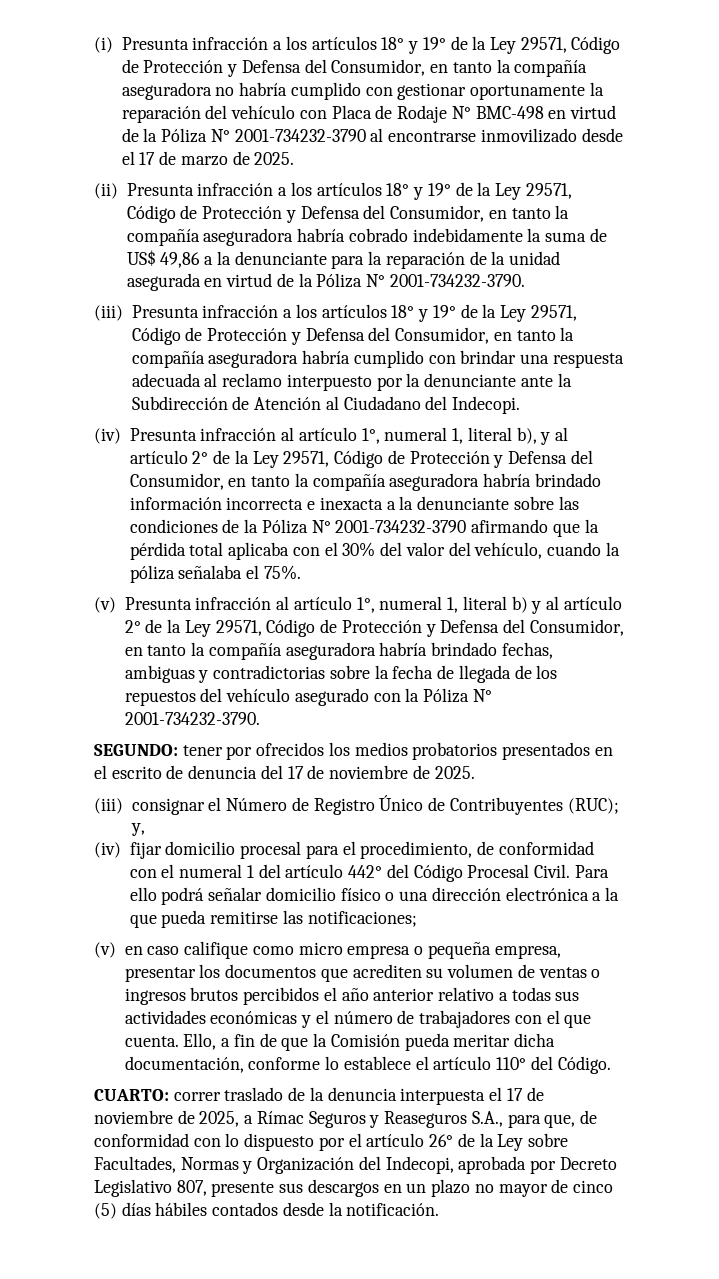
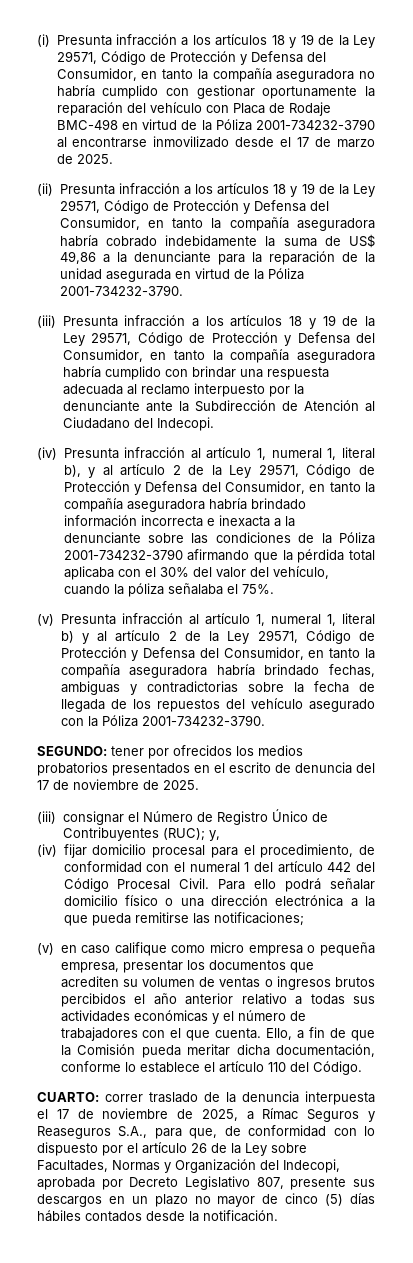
[381,37,446,54] 18° y 19° -> [271,34,314,48] 18 y 19
[451,106,471,119] N° -> (331, 109) none
[210,129,230,142] N° -> (252, 125) none
[386,183,451,200] 18° y 19° -> [273,183,315,197] 18 y 19
[366,274,386,287] N° -> (304, 274) none
[391,305,456,322] 18° y 19° -> [289,315,336,329] 18 y 19
[361,428,380,444] 1°, -> [257,448,267,460] 1,
[192,451,209,464] 2° -> [172,465,181,475] 2
[311,520,331,533] N° -> (376, 538) none
[356,597,375,613] 1°, -> [255,614,265,626] 1,
[124,620,141,633] 2° -> [168,631,177,641] 2
[472,689,492,702] N° -> (138, 721) none
[348,865,383,878] 442° -> [327,862,352,872] 442
[496,1057,527,1070] 110° -> [267,1062,286,1072] 110
[429,1134,454,1147] 26° -> [191,1143,207,1153] 26

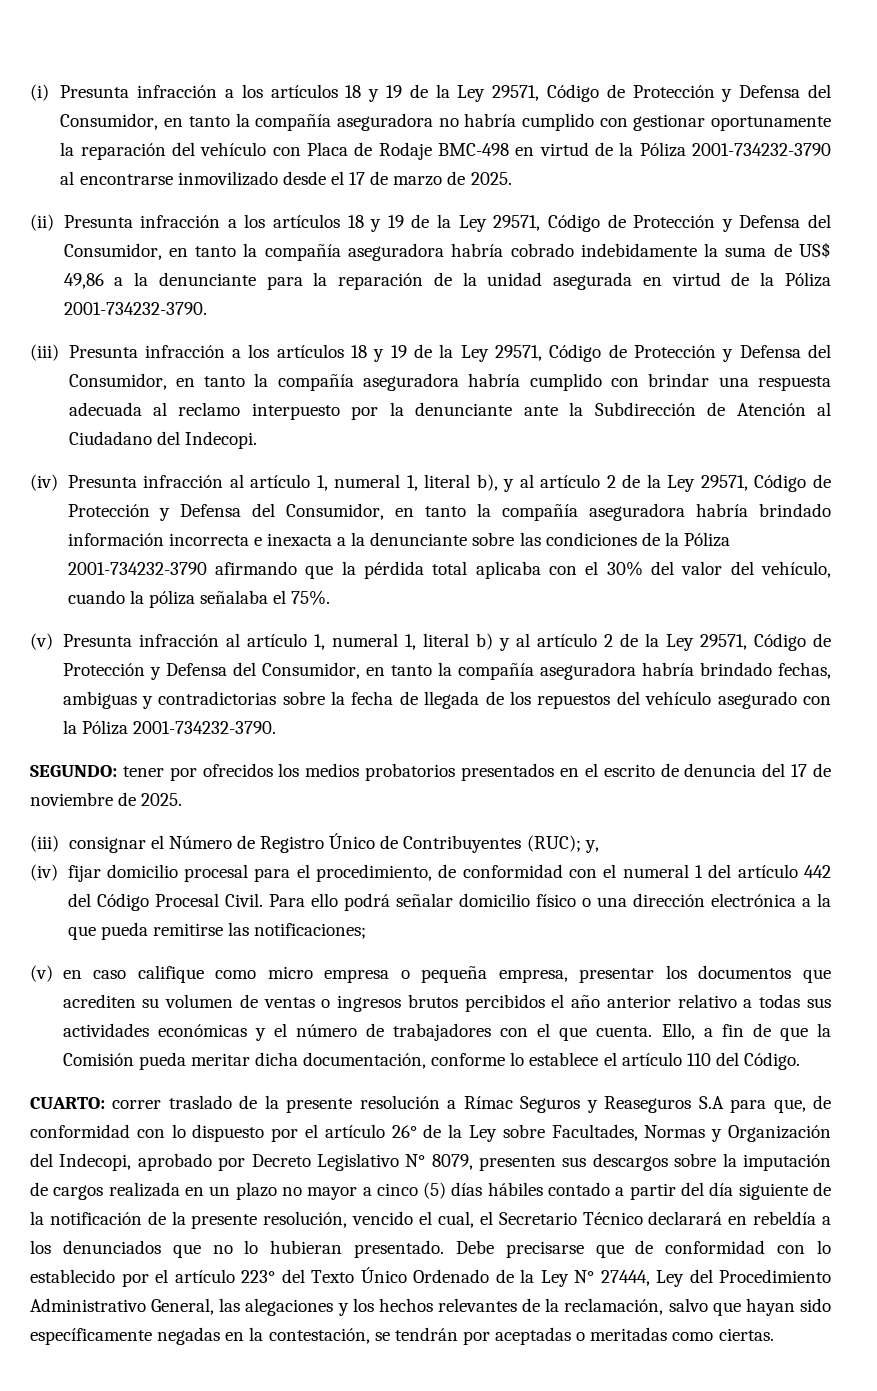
[242,1091,375,1105] [37,1108,238,1121] denuncia interpuesta el 17 de noviembre de 2025, -> [286,1095,440,1113] presente resolución
[118,1126,148,1138] S.A., -> [698,1096,724,1109] S.A
[191,1143,207,1153] 26 -> [391,1125,417,1138] 26°
[37,1177,95,1190] aprobada -> [137,1153,212,1171] aprobado
[256,1177,375,1190] [37,1194,102,1207] 807, presente sus descargos -> [405,1153,831,1171] [30,1182,180,1200] N° 8079, presenten sus descargos sobre la imputación de cargos realizada
[262,1194,279,1204] de -> [362,1187,372,1196] a
[85,1210,278,1222] contados desde la notificación. -> [548,1182,831,1200] [30,1211,832,1229] [30,1240,831,1258] [30,1267,831,1287] [30,1298,831,1316] [30,1327,774,1345] contado a partir del día siguiente de la notificación de la presente resolución, vencido el cual, el Secretario Técnico declarará en rebeldía a los denunciados que no lo hubieran presentado. Debe precisarse que de conformidad con lo establecido por el artículo 223° del Texto Único Ordenado de la Ley N° 27444, Ley del Procedimiento Administrativo General, las alegaciones y los hechos relevantes de la reclamación, salvo que hayan sido específicamente negadas en la contestación, se tendrán por aceptadas o meritadas como ciertas.

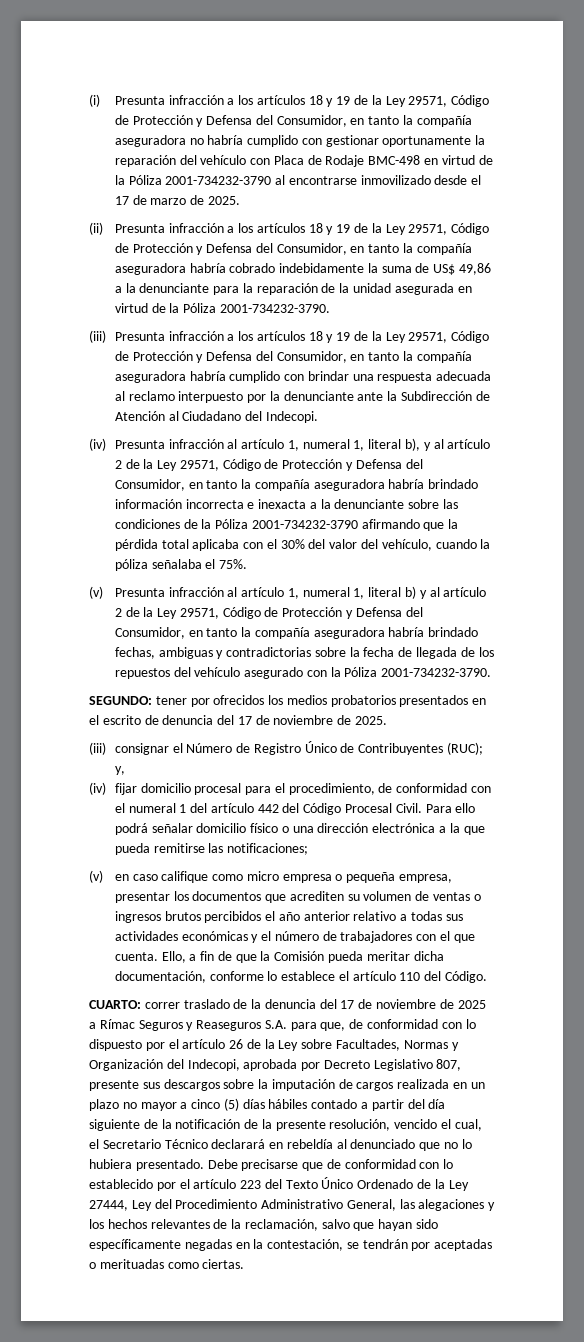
[286,1095,440,1113] presente resolución -> [264,999,486,1009] denuncia del 17 de noviembre de 2025
[698,1096,724,1109] S.A -> [264,1020,287,1029] S.A.
[391,1125,417,1138] 26° -> [229,1039,244,1049] 26
[137,1153,212,1171] aprobado -> [243,1059,298,1071] aprobada
[405,1154,557,1171] N° 8079, presenten -> [436,1059,462,1071] [89,1080,139,1091] 807, presente
[822,1216,832,1225] [30,1240,161,1254] a los denunciados -> [336,1139,416,1149] al denunciado
[270,1240,343,1254] hubieran -> [89,1159,132,1169] hubiera
[241,1270,275,1283] 223° -> [240,1180,262,1189] 223
[574,1270,594,1283] N° -> (469, 1185) none
[590,1327,668,1341] meritadas -> [99,1259,164,1269] merituadas

